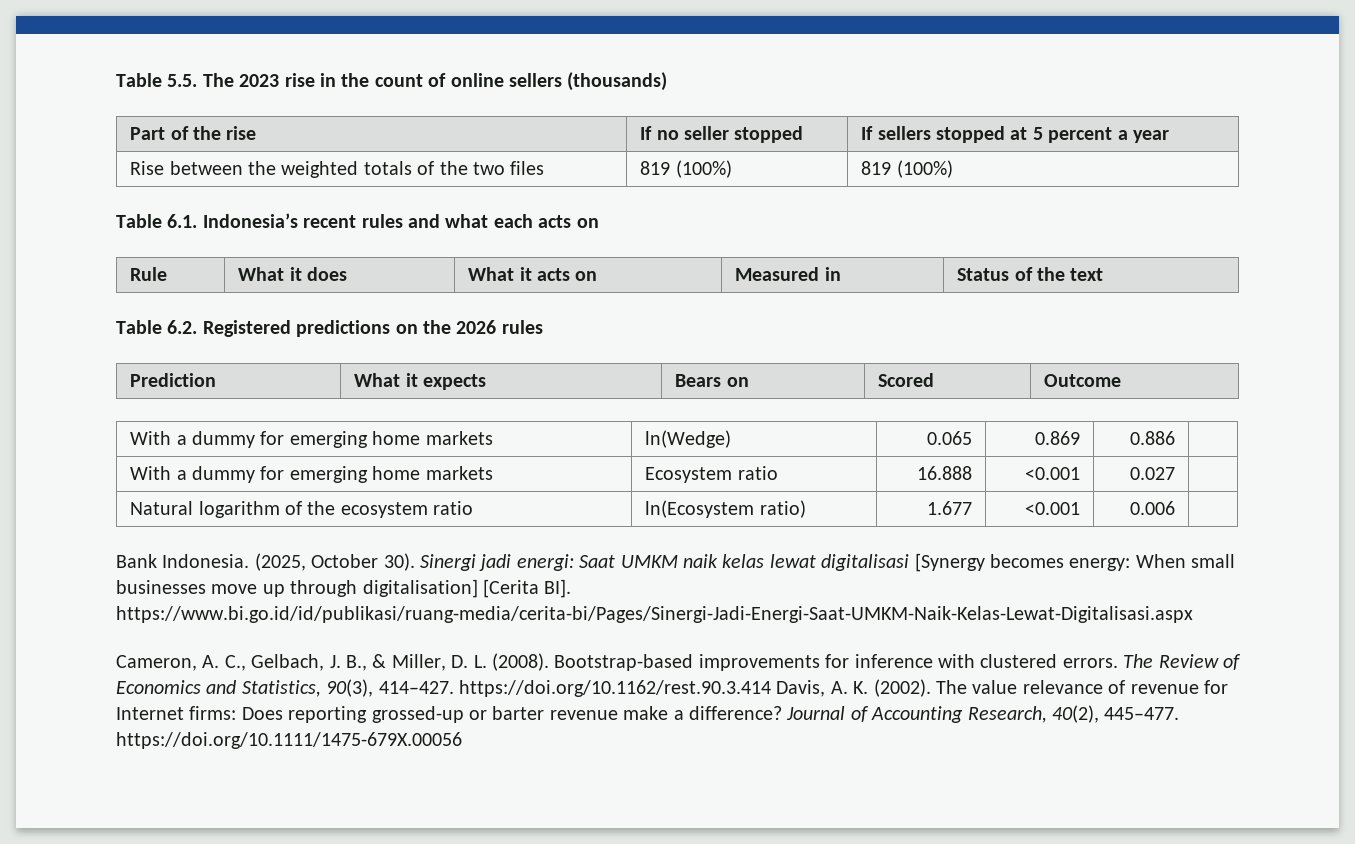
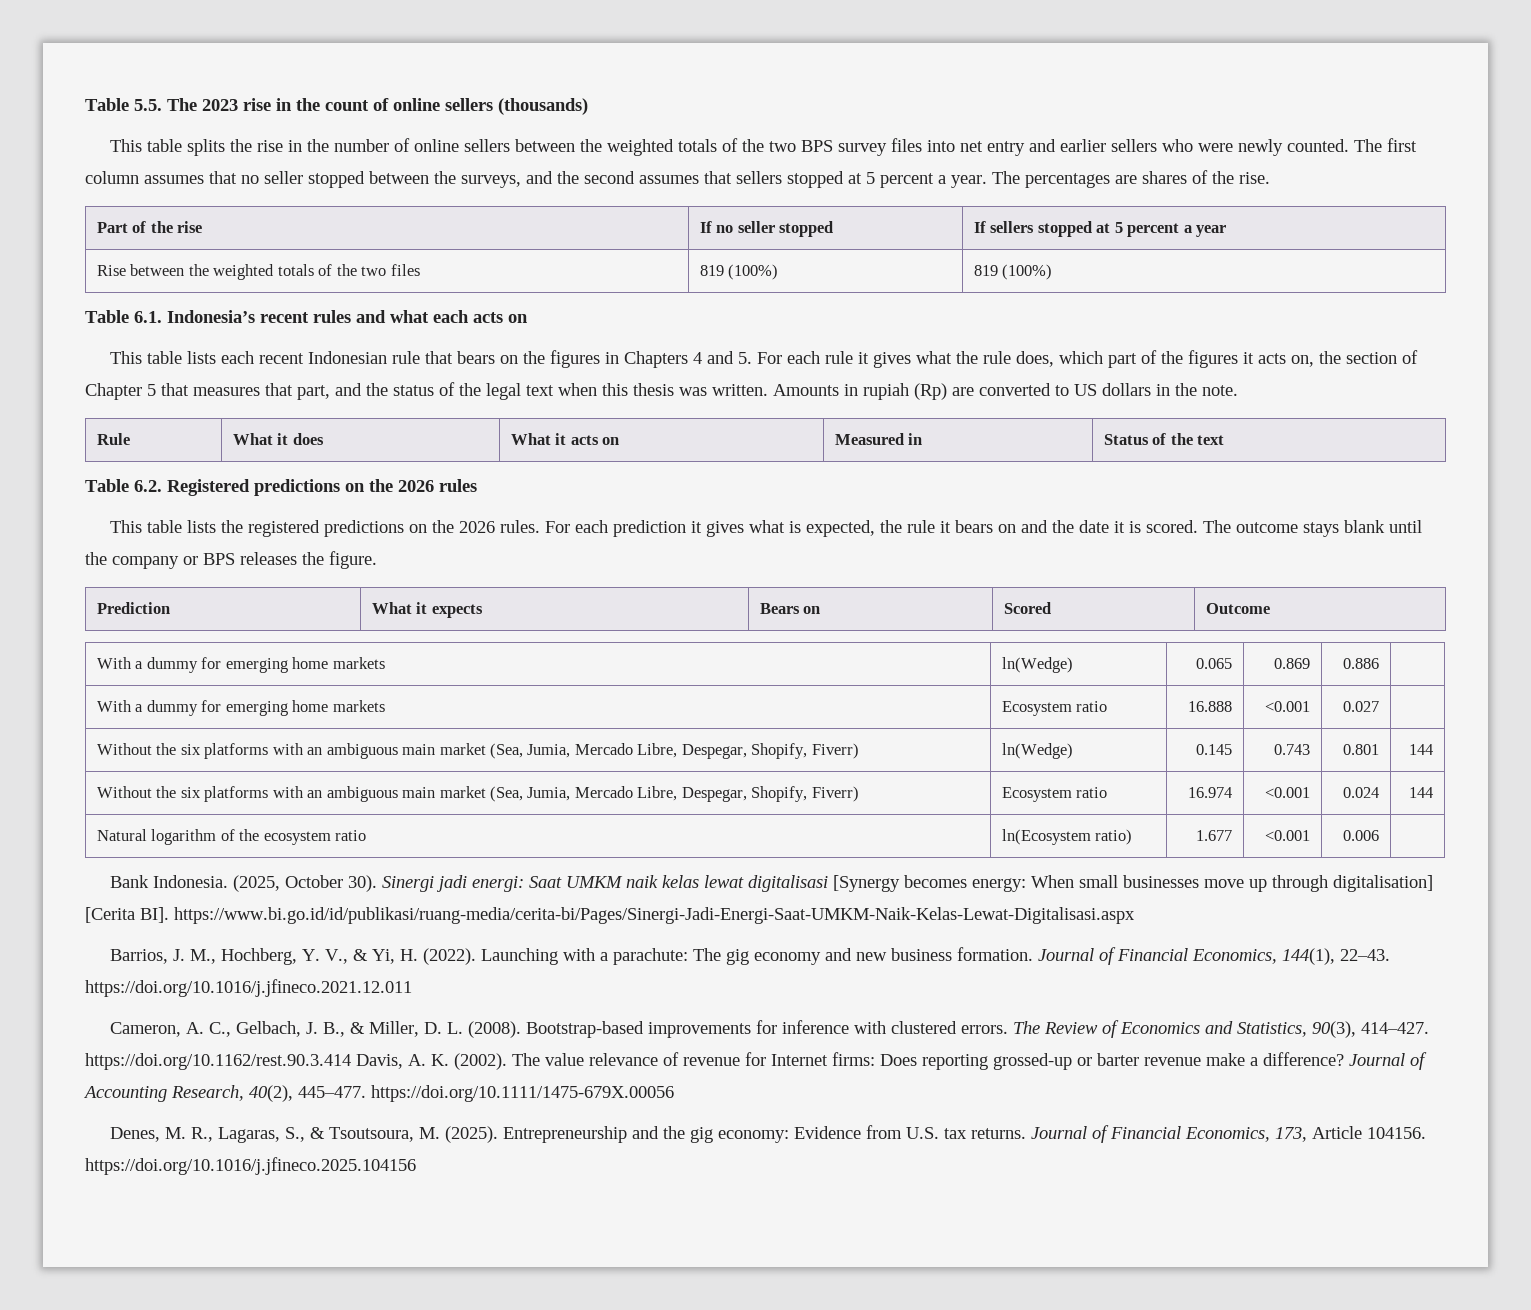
(668, 81) none -> [110,138,1418,156] [85,170,1270,188] // This table splits the rise in the number of online sellers between the weighted totals of the two BPS survey files into net entry and earlier sellers who were newly counted. The first column assumes that no seller stopped between the surveys, and the second assumes that sellers stopped at 5 percent a year. The percentages are shares of the rise.
(599, 223) none -> [110,350,1419,368] [85,382,1238,400] // This table lists each recent Indonesian rule that bears on the figures in Chapters 4 and 5. For each rule it gives what the rule does, which part of the figures it acts on, the section of Chapter 5 that measures that part, and the status of the legal text when this thesis was written. Amounts in rupiah (Rp) are converted to US dollars in the note.
(543, 327) none -> [110,520,1423,537] [85,551,377,569] // This table lists the registered predictions on the 2026 rules. For each prediction it gives what is expected, the rule it bears on and the date it is scored. The outcome stays blank until the company or BPS releases the figure.
(1175, 473) none -> [96,743,859,759] [1001,743,1073,759] [1196,744,1233,755] [1274,744,1311,755] [1343,744,1380,755] [1409,744,1434,755] [96,786,859,802] [1001,787,1108,802] [1188,787,1233,798] [1265,787,1311,798] [1343,787,1380,798] [1409,787,1434,798] // Without the six platforms with an ambiguous main market (Sea, Jumia, Mercado Libre, Despegar, Shopify, Fiverr) | ln(Wedge) | 0.145 | 0.743 | 0.801 | 144 // Without the six platforms with an ambiguous main market (Sea, Jumia, Mercado Libre, Despegar, Shopify, Fiverr) | Ecosystem ratio | 16.974 | <0.001 | 0.024 | 144
(1193, 614) none -> [110,947,1391,965] [85,979,412,997] // Barrios, J. M., Hochberg, Y. V., & Yi, H. (2022). Launching with a parachute: The gig economy and new business formation. Journal of Financial Economics, 144(1), 22–43. https://doi.org/10.1016/j.jfineco.2021.12.011
(462, 740) none -> [110,1125,1427,1143] [85,1157,416,1175] // Denes, M. R., Lagaras, S., & Tsoutsoura, M. (2025). Entrepreneurship and the gig economy: Evidence from U.S. tax returns. Journal of Financial Economics, 173, Article 104156. https://doi.org/10.1016/j.jfineco.2025.104156

